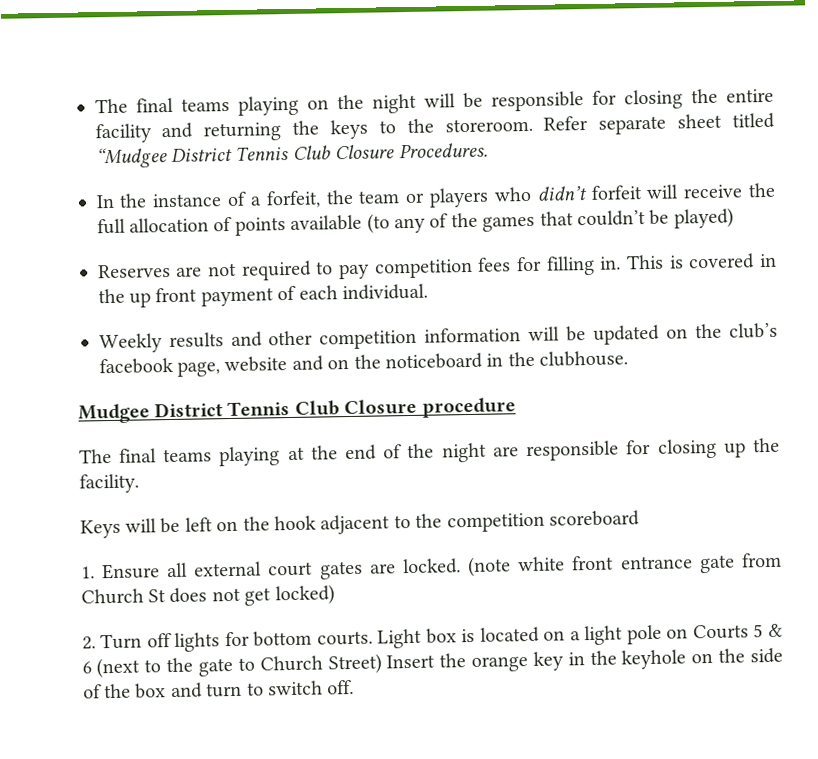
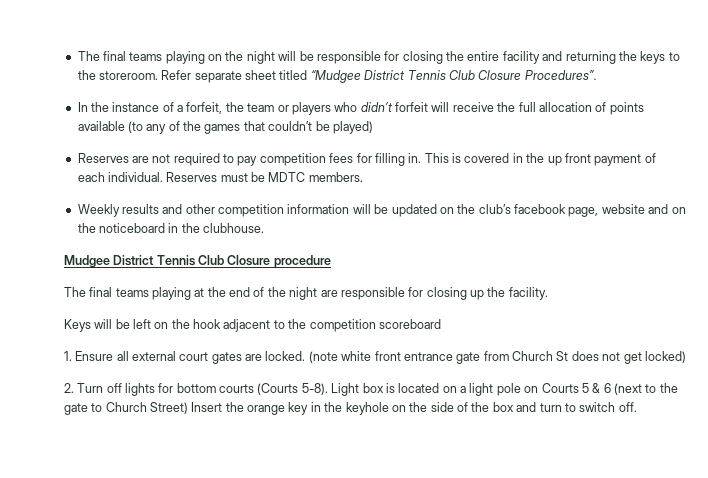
[398,142,488,159] Procedures. -> [524,70,597,80] Procedures”.
(429, 292) none -> [166,172,363,182] Reserves must be MDTC members.
[316,630,373,646] courts. -> [219,383,328,395] courts (Courts 5-8).

